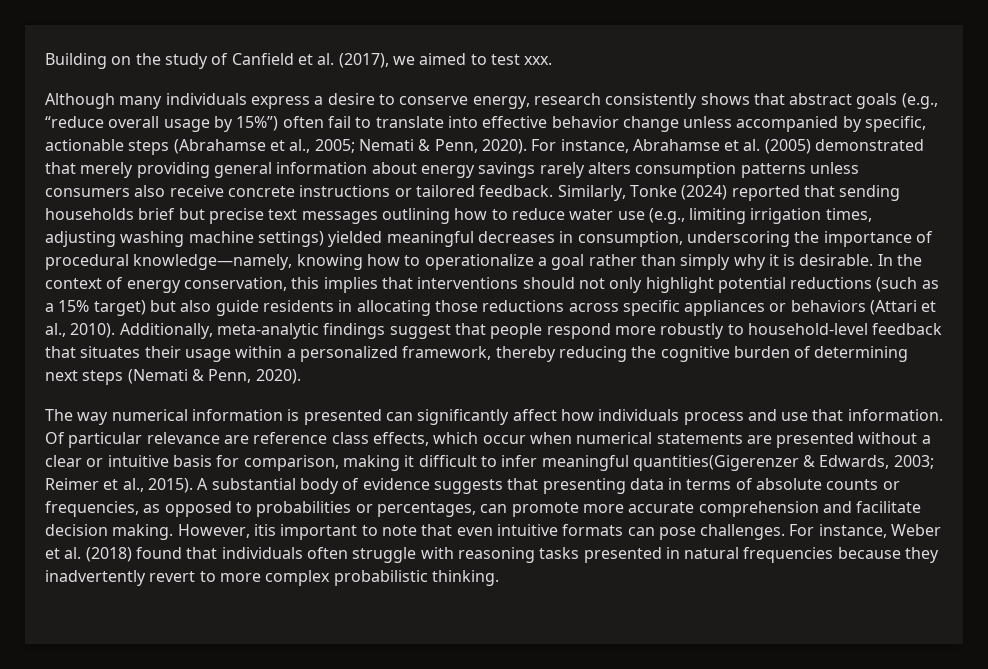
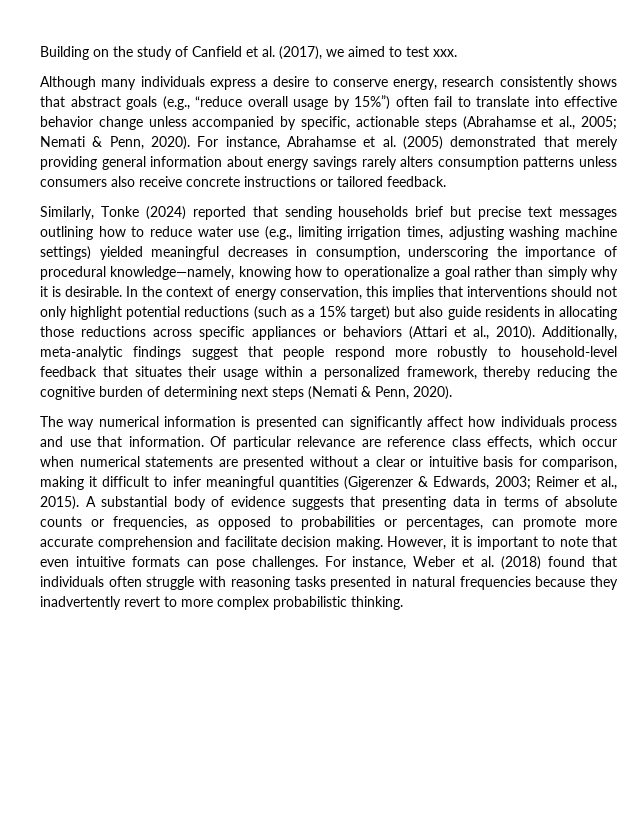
(554, 191) none -> (446, 181) //
[632,455,799,471] quantities(Gigerenzer -> [278,476,414,490] quantities (Gigerenzer
[253,524,276,536] itis -> [450,536,472,547] it is

